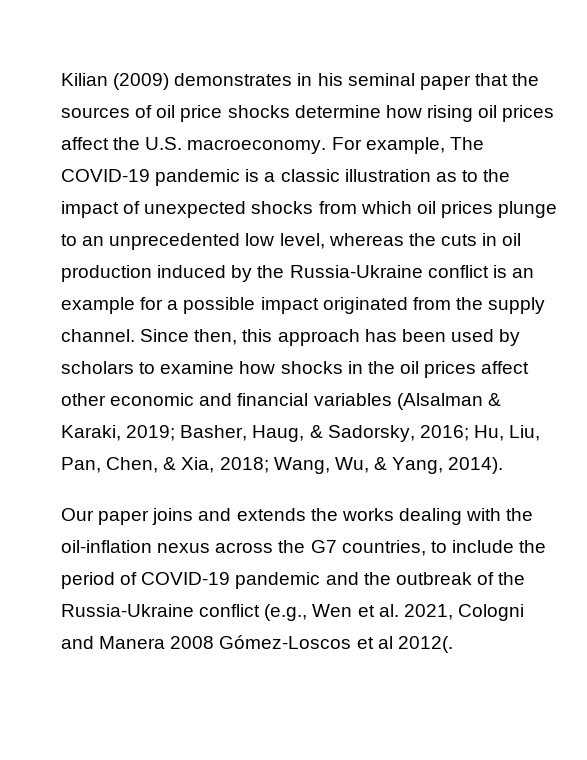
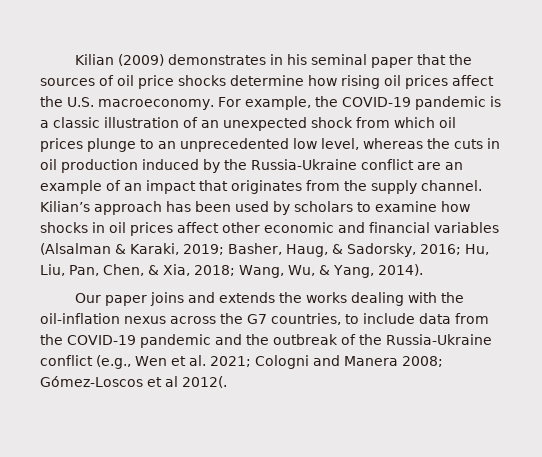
[449,137,484,150] The -> [314,96,338,107] the
[435,169,511,182] [61,201,314,218] as to the impact of unexpected shocks -> [183,117,353,131] of an unexpected shock
[492,265,507,278] is -> [417,162,441,170] are
[140,297,408,314] for a possible impact originated -> [106,180,302,194] of an impact that originates
[140,329,273,345] Since then, this -> [40,201,90,212] Kilian’s
[367,361,395,374] the -> (105, 227) none
[519,540,547,553] [61,572,138,589] the period of -> [419,313,489,324] [40,334,63,345] data from the
[403,604,453,620] 2021, -> [210,356,251,367] 2021;
[170,636,215,649] 2008 -> [402,356,443,367] 2008;

